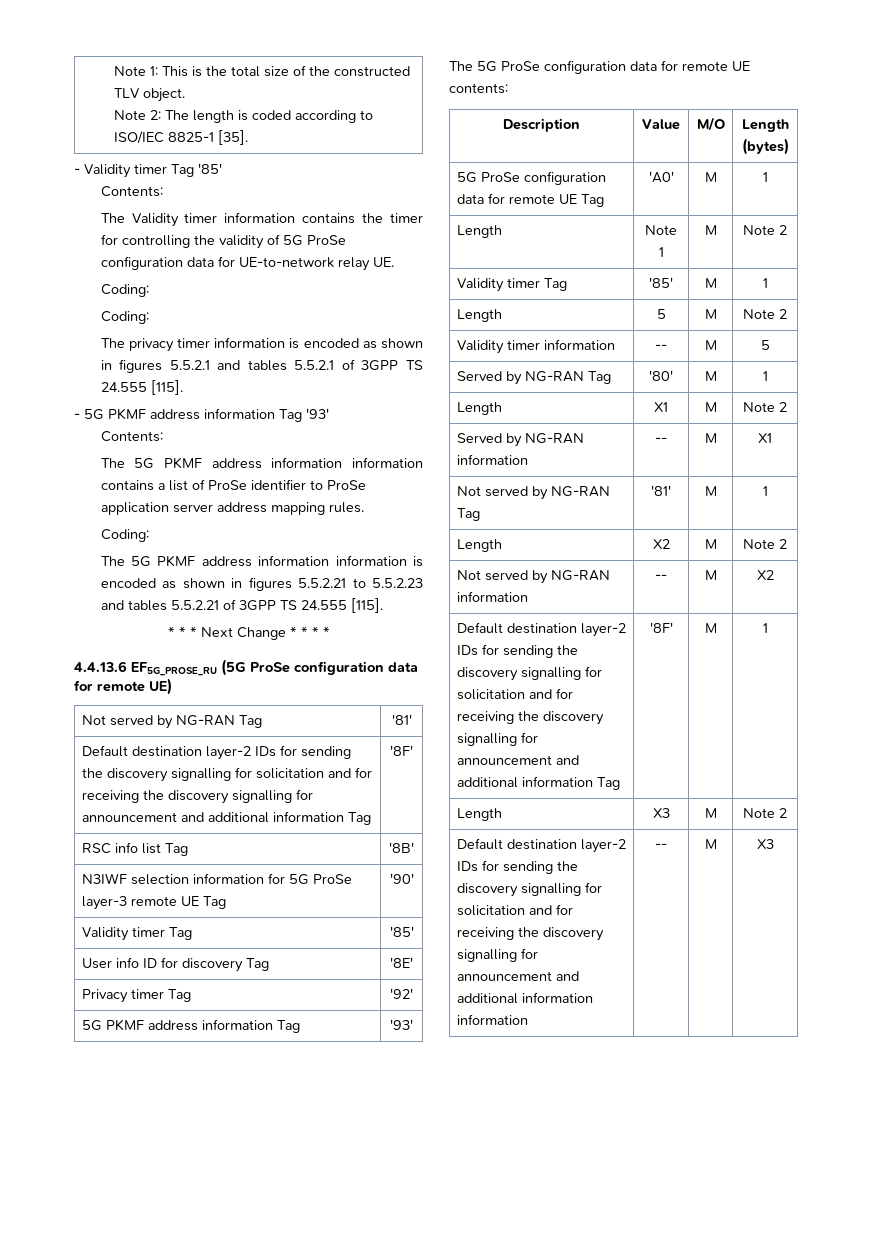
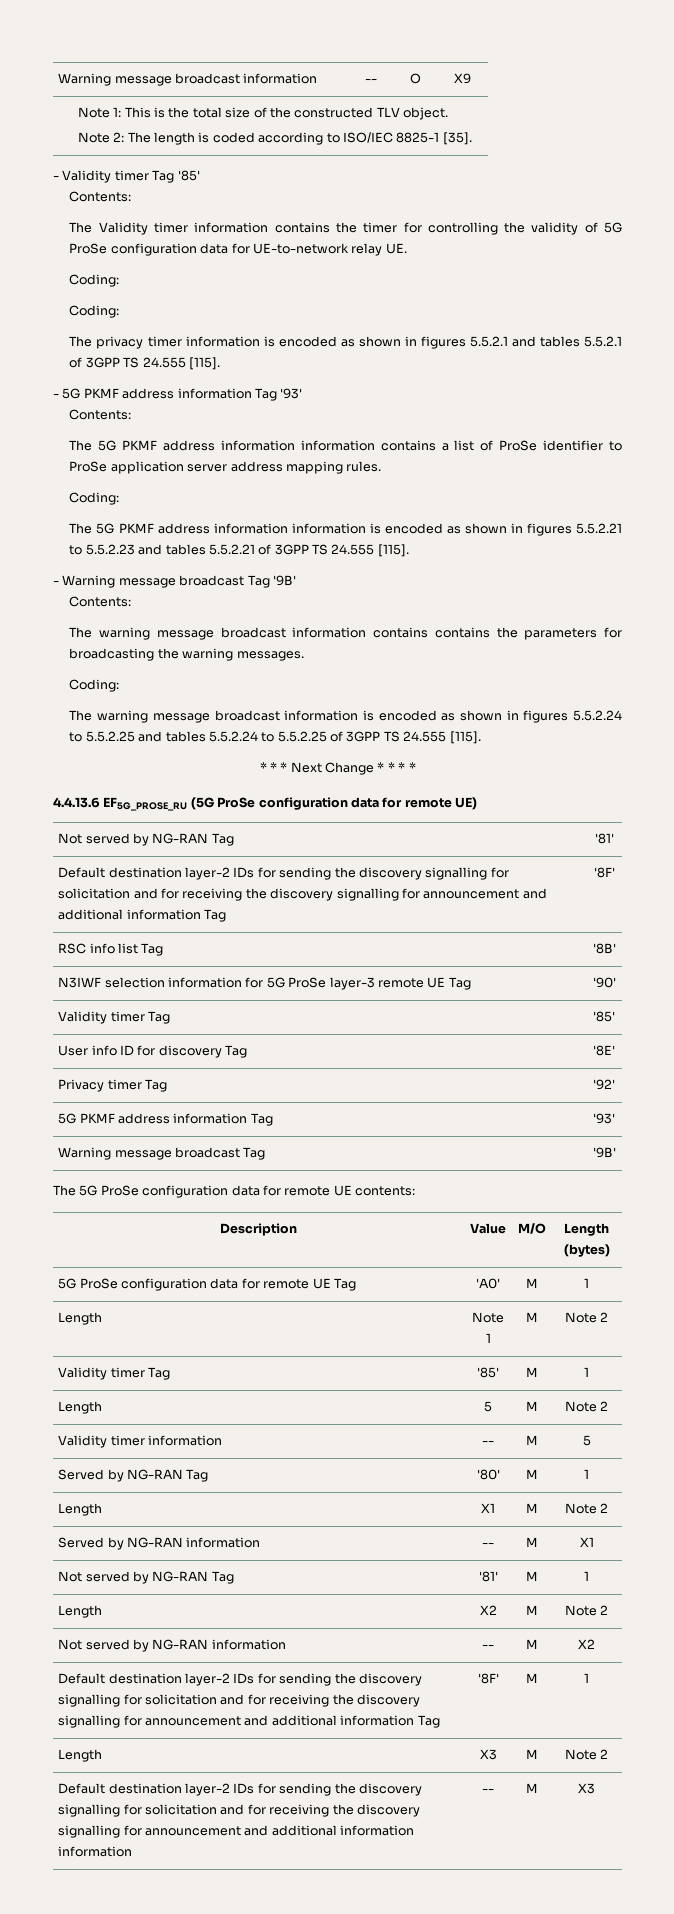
(113, 71) none -> [58,73,318,86] [365,79,377,83] [410,73,421,84] [454,73,471,84] Warning message broadcast information | -- | O | X9 //
(383, 605) none -> [53,575,296,588] [69,596,132,607] [69,627,622,640] [69,648,304,661] [69,679,120,692] [69,710,622,723] [69,731,481,744] // - Warning message broadcast Tag '9B' // Contents: // The warning message broadcast information contains contains the parameters for broadcasting the warning messages. // Coding: // The warning message broadcast information is encoded as shown in figures 5.5.2.24 to 5.5.2.25 and tables 5.5.2.24 to 5.5.2.25 of 3GPP TS 24.555 [115].
(413, 1024) none -> [58,1147,266,1160] [592,1147,616,1158] // Warning message broadcast Tag | '9B'

